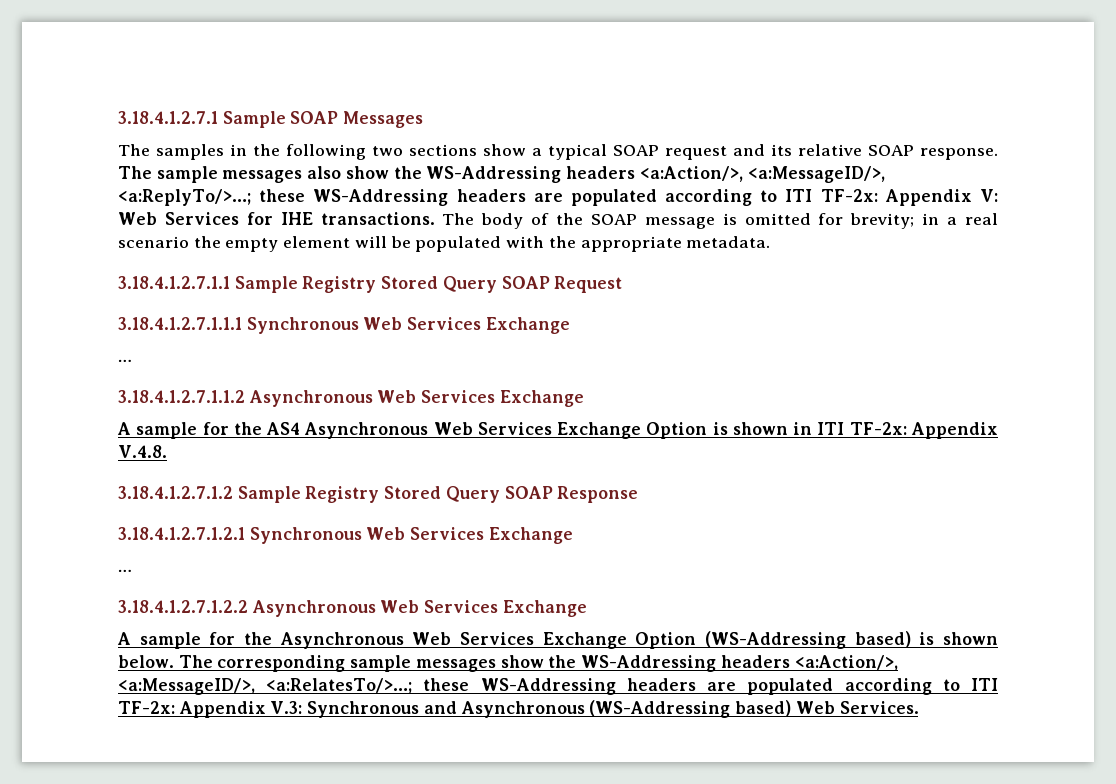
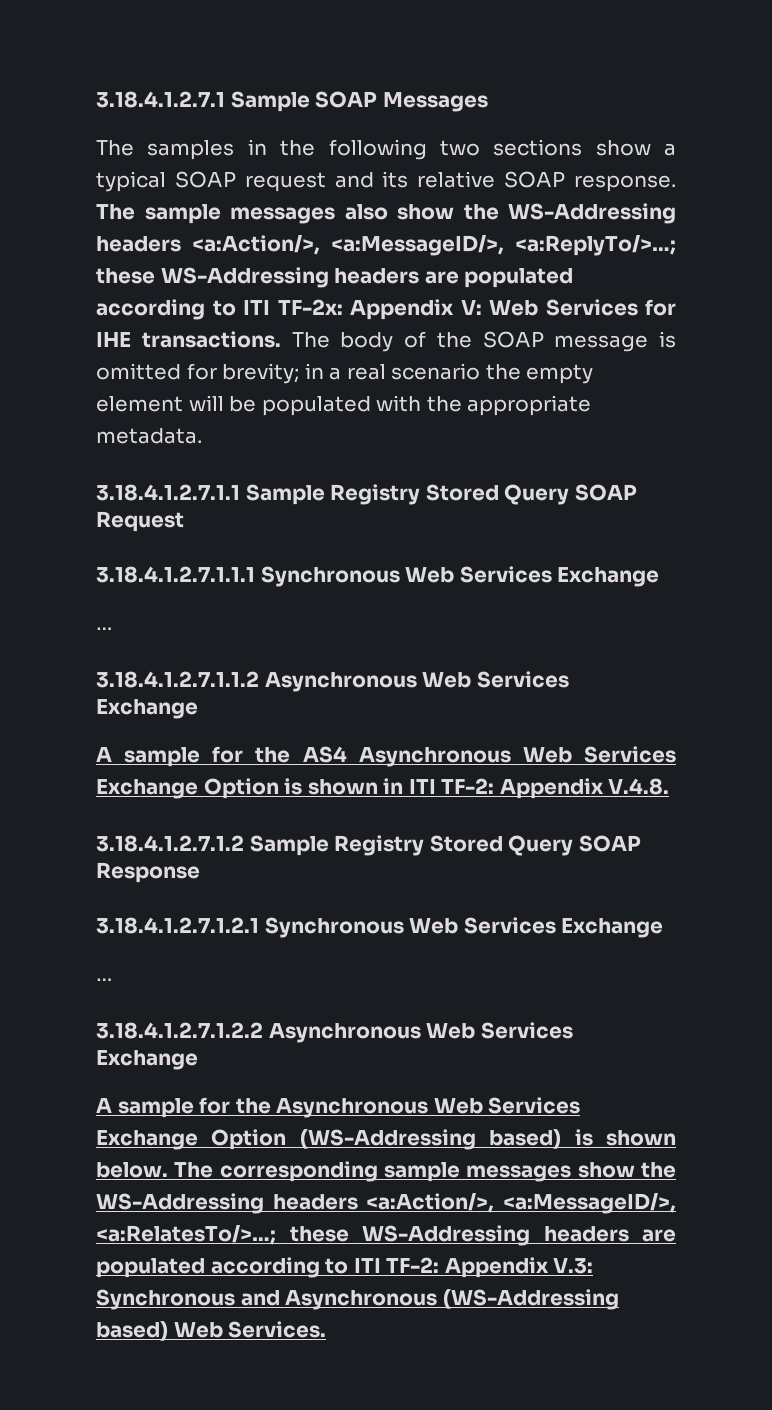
[849,422,907,435] TF-2x: -> [441,778,495,794] TF-2:
[118,701,175,714] TF-2x: -> [386,1257,440,1273] TF-2:

